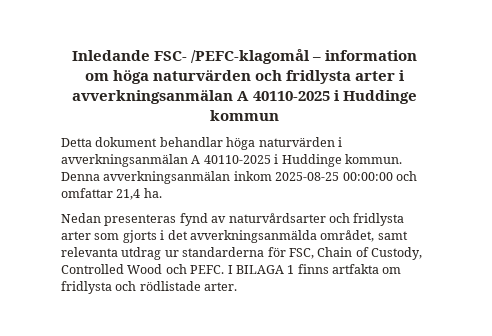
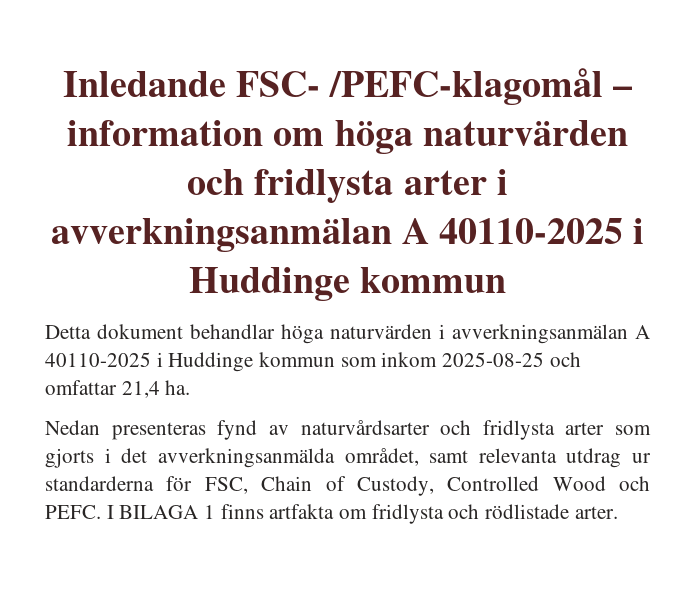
[344,154,402,164] [61,171,231,184] kommun. Denna avverkningsanmälan -> [259,352,377,367] kommun som
[342,172,393,181] 00:00:00 -> (545, 359) none

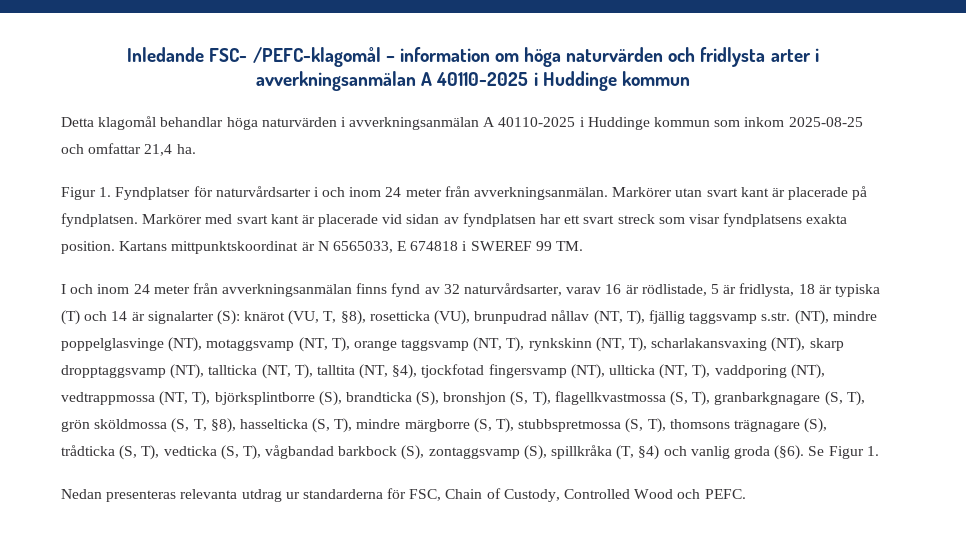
[97,324,183,339] dokument -> [98,116,157,130] klagomål
[45,420,651,440] [45,448,469,468] Nedan presenteras fynd av naturvårdsarter och fridlysta arter som gjorts i det avverkningsanmälda området, samt -> [61,186,868,200] [61,213,848,227] [61,241,584,254] [61,283,880,297] [61,310,877,325] [61,337,844,352] [61,364,825,379] [61,391,865,406] [61,418,828,433] [61,445,879,460] [61,489,177,502] Figur 1. Fyndplatser för naturvårdsarter i och inom 24 meter från avverkningsanmälan. Markörer utan svart kant är placerade på fyndplatsen. Markörer med svart kant är placerade vid sidan av fyndplatsen har ett svart streck som visar fyndplatsens exakta position. Kartans mittpunktskoordinat är N 6565033, E 674818 i SWEREF 99 TM. // I och inom 24 meter från avverkningsanmälan finns fynd av 32 naturvårdsarter, varav 16 är rödlistade, 5 är fridlysta, 18 är typiska (T) och 14 är signalarter (S): knärot (VU, T, §8), rosetticka (VU), brunpudrad nållav (NT, T), fjällig taggsvamp s.str. (NT), mindre poppelglasvinge (NT), motaggsvamp (NT, T), orange taggsvamp (NT, T), rynkskinn (NT, T), scharlakansvaxing (NT), skarp dropptaggsvamp (NT), tallticka (NT, T), talltita (NT, §4), tjockfotad fingersvamp (NT), ullticka (NT, T), vaddporing (NT), vedtrappmossa (NT, T), björksplintborre (S), brandticka (S), bronshjon (S, T), flagellkvastmossa (S, T), granbarkgnagare (S, T), grön sköldmossa (S, T, §8), hasselticka (S, T), mindre märgborre (S, T), stubbspretmossa (S, T), thomsons trägnagare (S), trådticka (S, T), vedticka (S, T), vågbandad barkbock (S), zontaggsvamp (S), spillkråka (T, §4) och vanlig groda (§6). Se Figur 1. // Nedan presenteras
[106,504,618,524] I BILAGA 1 finns artfakta om fridlysta och rödlistade arter. -> (746, 494) none

